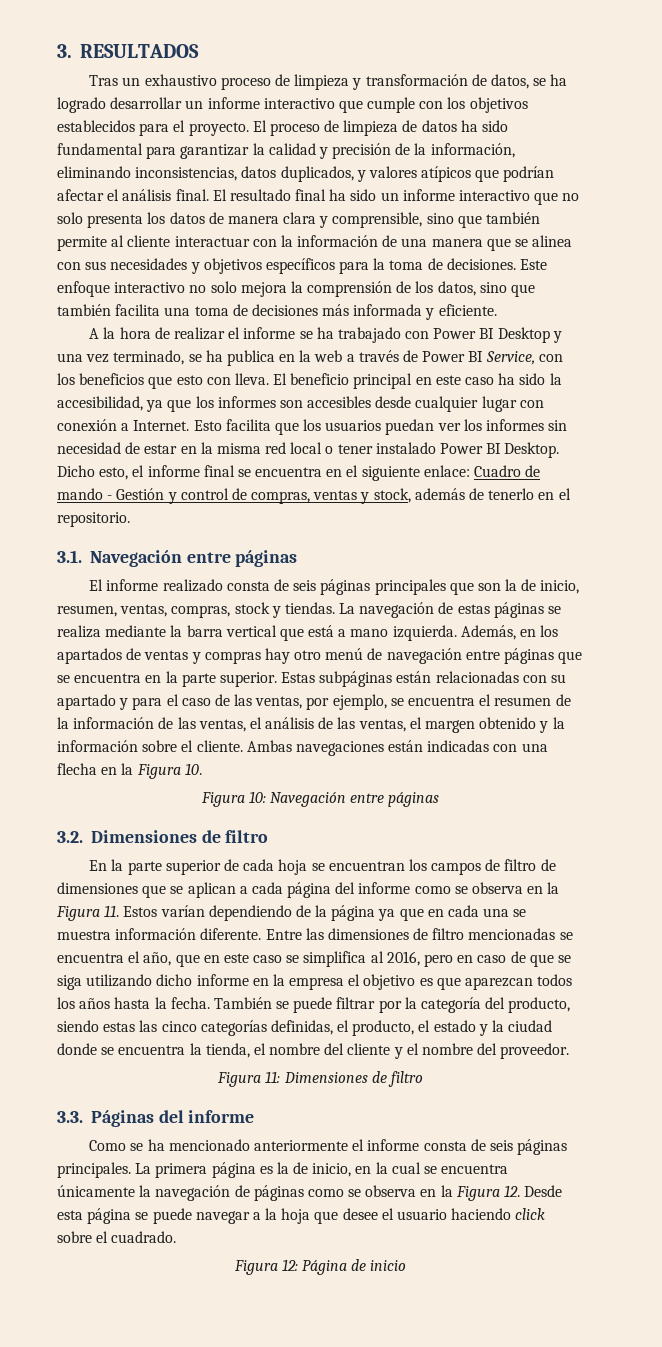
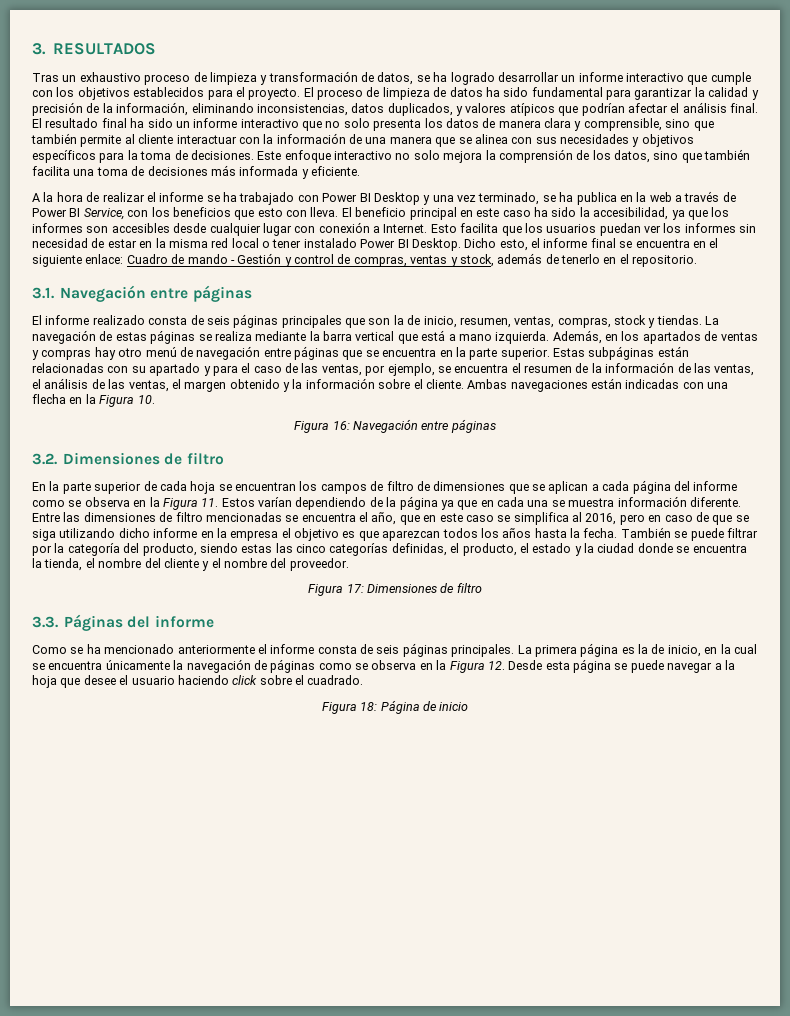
[248,791,266,803] 10: -> [332,421,350,430] 16:
[265,1071,281,1083] 11: -> [346,584,364,593] 17:
[281,1259,298,1271] 12: -> [360,702,378,711] 18:

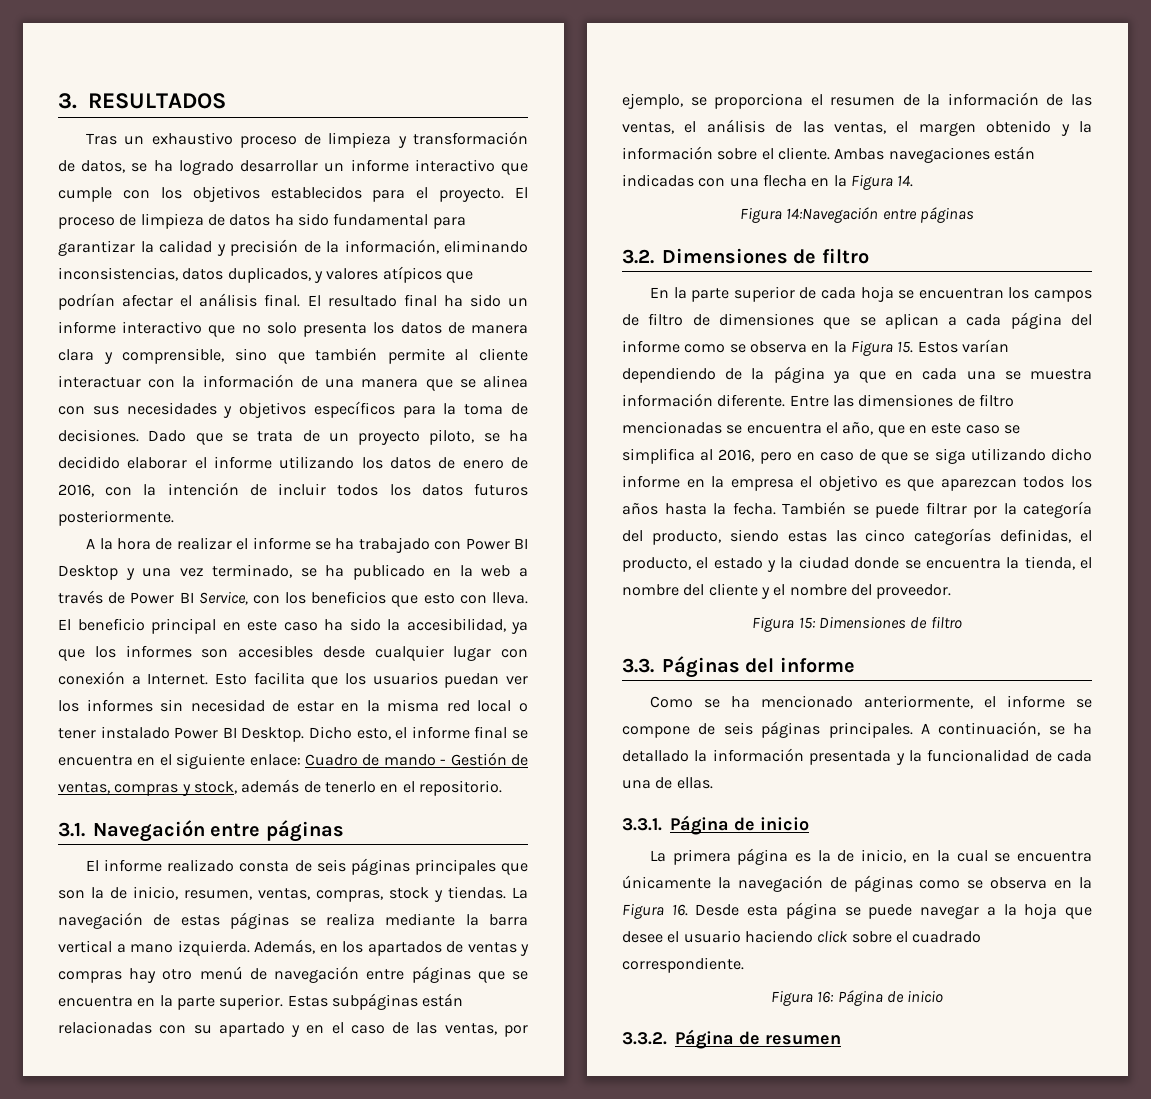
[257,149,751,163] [32,165,360,179] Este enfoque interactivo no solo mejora la comprensión de los datos, sino que también facilita una toma de decisiones más informada y eficiente. -> [148,429,529,445] [58,456,528,469] [58,482,528,497] [58,510,174,526] Dado que se trata de un proyecto piloto, se ha decidido elaborar el informe utilizando los datos de enero de 2016, con la intención de incluir todos los datos futuros posteriormente.
[576,192,617,205] publica -> [352,564,425,580] publicado
[284,254,448,267] y control de compras, ventas -> [510,754,528,766] [58,782,179,796] de ventas, compras
[397,330,446,344] que está -> (112, 946) none
[212,365,238,376] para -> [306,1025,325,1034] en
[454,364,509,373] encuentra -> [714,93,804,109] proporciona
[137,395,155,404] [294,419,418,433] 10. // Figura 16: Navegación -> [897,175,914,187] [740,207,879,223] 14. // Figura 14:Navegación
[201,498,219,507] 11. -> [897,341,914,353] 15.
[346,584,364,593] 17: -> [798,617,816,629] 15:
[177,644,357,654] anteriormente el informe consta -> [864,695,1092,709] [622,726,690,738] anteriormente, el informe se compone
(515, 650) none -> [920,721,1092,736] [622,748,1092,765] [622,777,713,789] [622,815,809,835] A continuación, se ha detallado la información presentada y la funcionalidad de cada una de ellas. // 3.3.1. Página de inicio //
[487,661,505,670] 12. -> [671,904,688,916] 16.
[307,675,364,685] [321,700,469,714] cuadrado. // Figura 18: Página de inicio -> [912,931,982,943] [622,957,744,973] [770,990,944,1006] [622,1029,841,1049] cuadrado correspondiente. // Figura 16: Página de inicio // 3.3.2. Página de resumen

